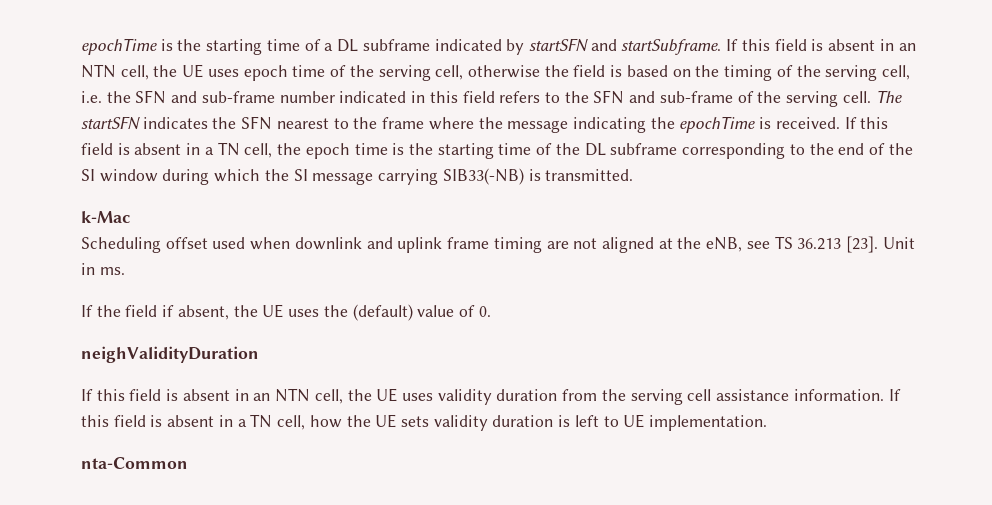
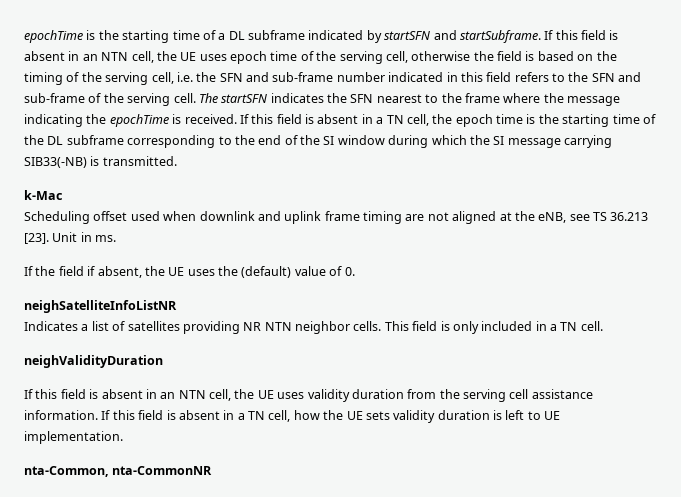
(491, 311) none -> [24,300,177,313] [24,321,603,334] // neighSatelliteInfoListNR // Indicates a list of satellites providing NR NTN neighbor cells. This field is only included in a TN cell.
[81,457,188,469] nta-Common -> [24,466,213,477] nta-Common, nta-CommonNR

